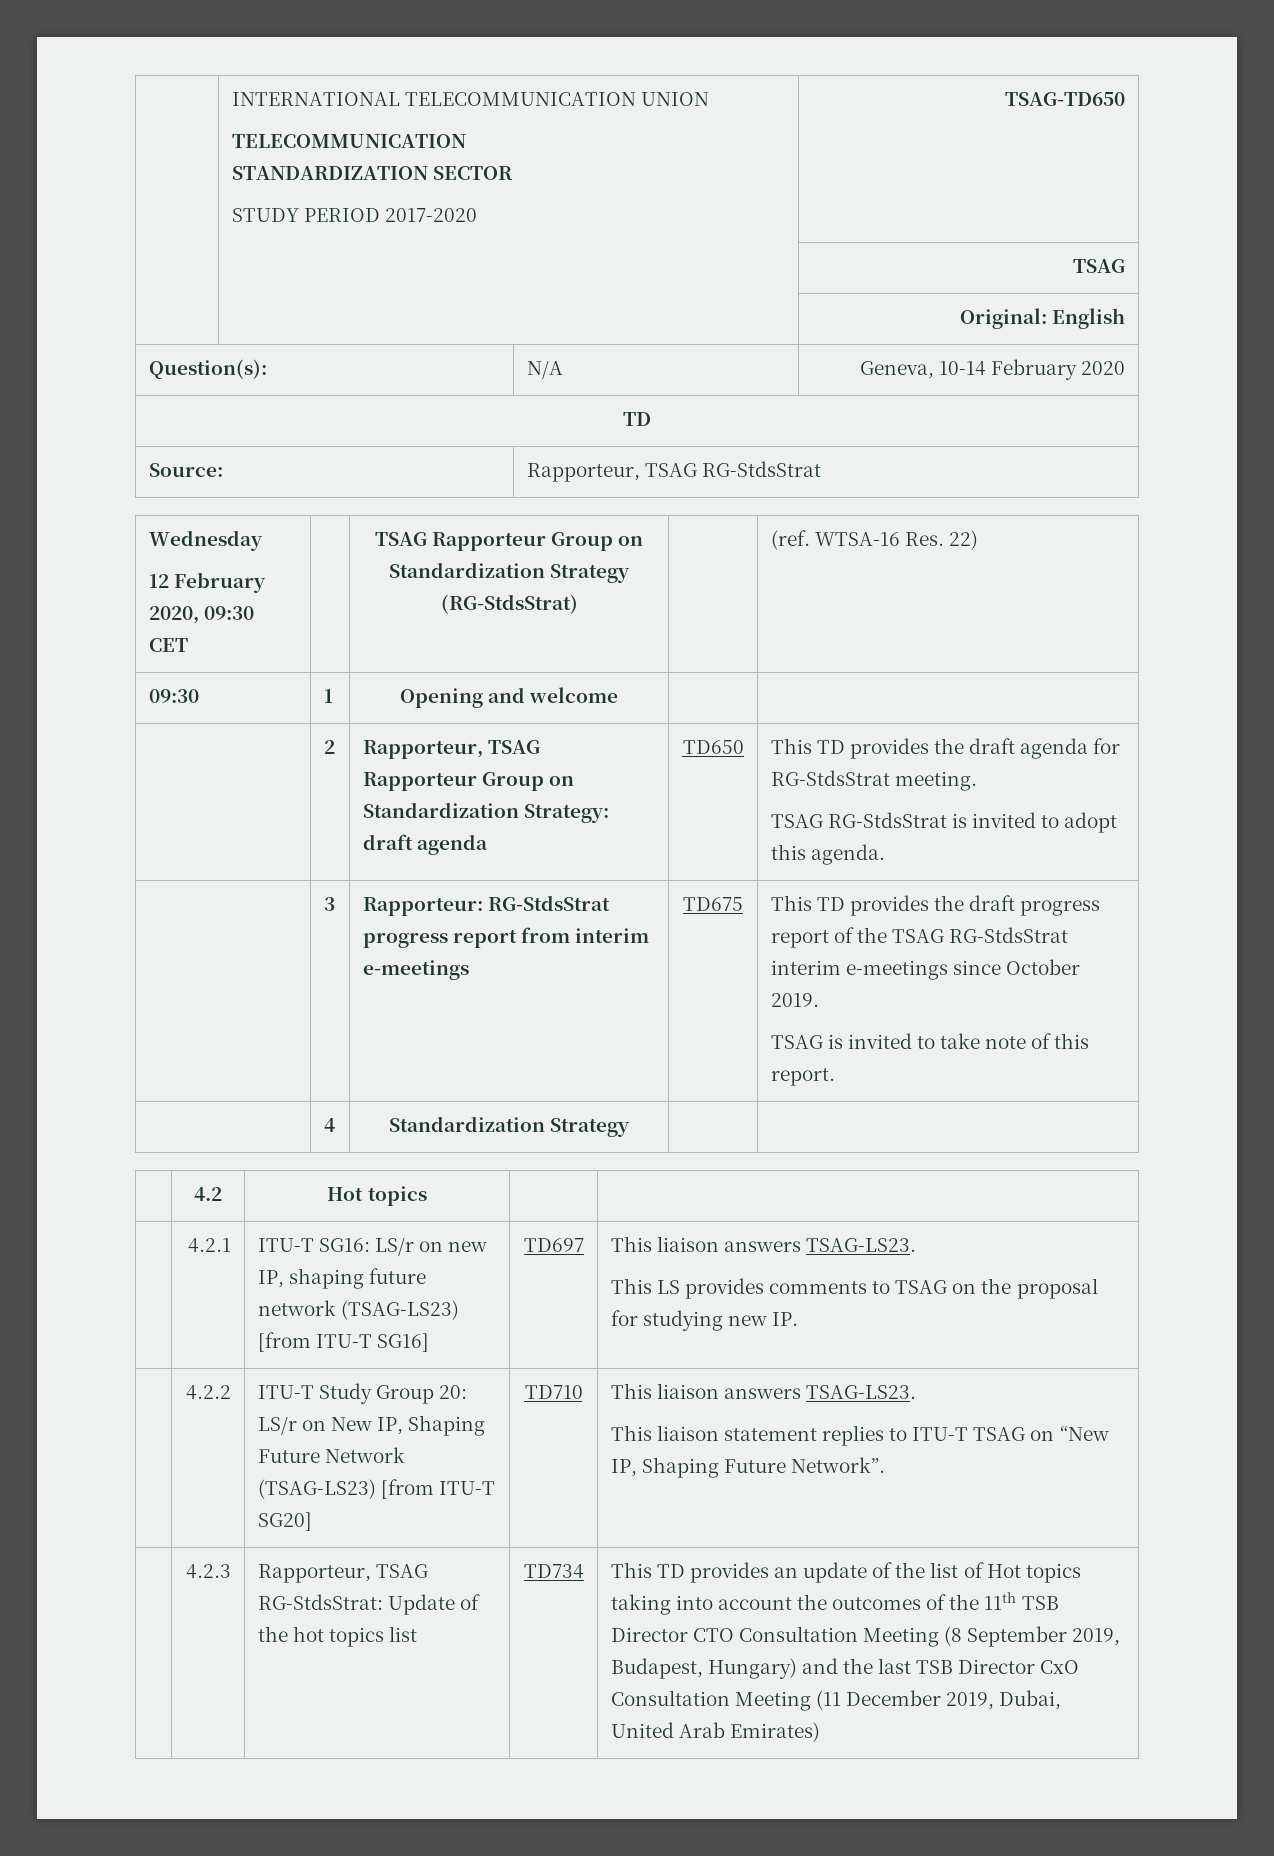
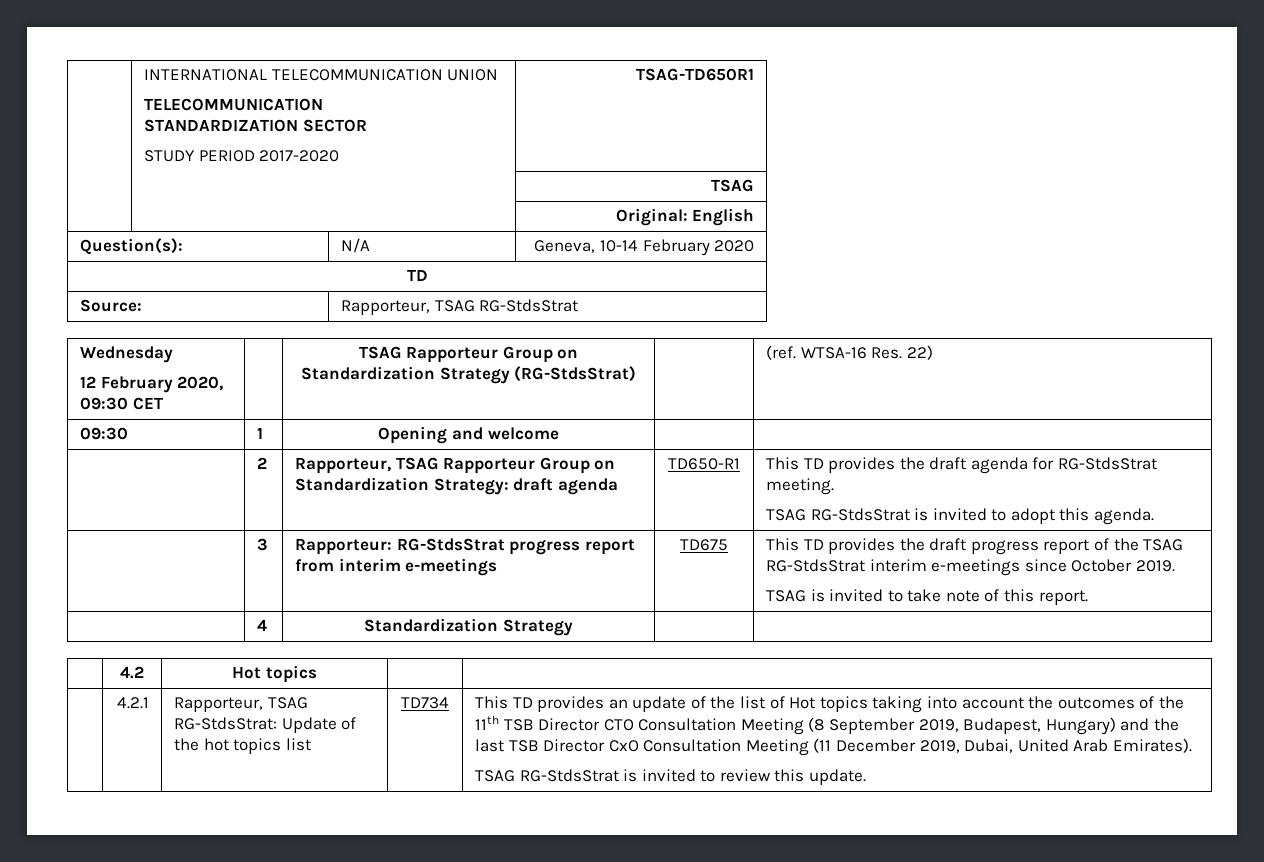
[1005,92,1126,106] TSAG-TD650 -> [636,68,755,81] TSAG-TD650R1
[682,740,744,754] TD650 -> [668,458,740,470] TD650-R1
[257,1238,488,1256] [257,1268,426,1289] [257,1300,459,1320] [257,1332,429,1352] [523,1238,584,1252] [610,1236,916,1252] [610,1278,1098,1299] [610,1310,798,1331] [186,1385,232,1400] [257,1383,467,1404] [257,1415,486,1436] [257,1447,405,1463] [257,1479,495,1499] [257,1512,312,1531] [524,1385,583,1399] [610,1383,916,1399] [610,1425,1109,1446] [610,1457,885,1478] [186,1564,232,1579] | ITU-T SG16: LS/r on new IP, shaping future network (TSAG-LS23) [from ITU-T SG16] | TD697 | This liaison answers TSAG-LS23. // This LS provides comments to TSAG on the proposal for studying new IP. // | 4.2.2 | ITU-T Study Group 20: LS/r on New IP, Shaping Future Network (TSAG-LS23) [from ITU-T SG20] | TD710 | This liaison answers TSAG-LS23. // This liaison statement replies to ITU-T TSAG on “New IP, Shaping Future Network”. // | 4.2.3 -> (150, 703) none
[729,1722,820,1742] Emirates) -> [1112,738,1192,753] [474,769,867,785] Emirates). // TSAG RG-StdsStrat is invited to review this update.

